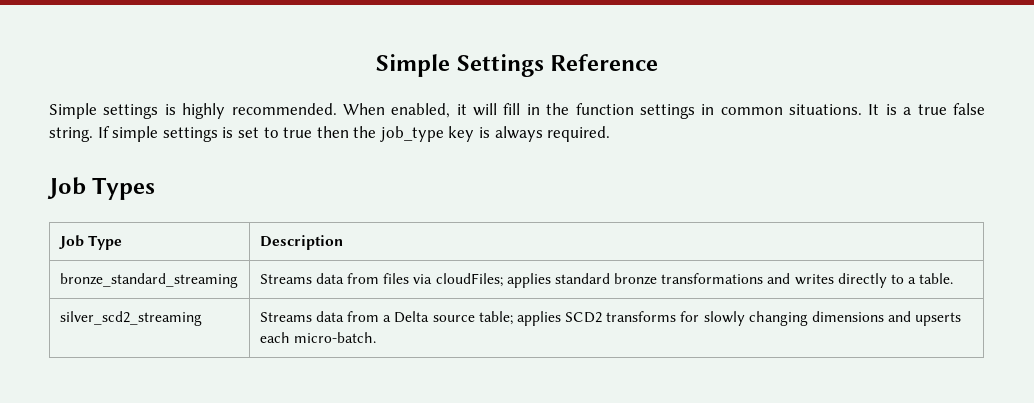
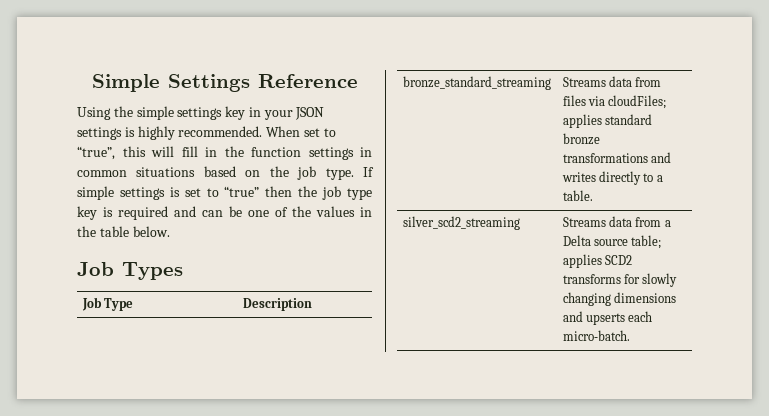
[49,103,97,119] Simple -> [77,106,325,120] Using the simple settings key in your JSON
[391,103,467,118] enabled, it -> [303,128,336,137] [77,146,146,160] set to “true”, this
[789,103,986,115] [49,127,93,142] situations. It is a true false string. -> [136,166,354,180] situations based on the job type.
[283,127,313,138] true -> [224,186,260,197] “true”
[379,126,611,142] job_type key is always required. -> [322,186,372,200] [77,206,372,220] [77,226,170,237] job type key is required and can be one of the values in the table below.

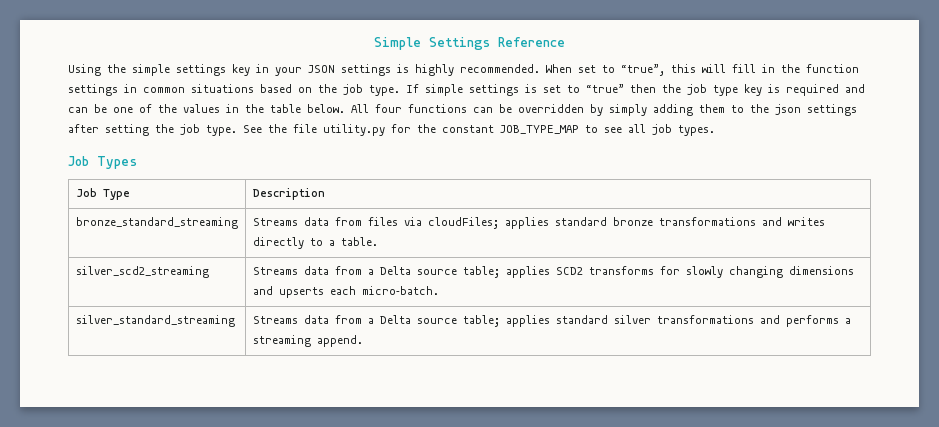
(170, 231) none -> [351,104,857,116] [68,124,715,136] All four functions can be overridden by simply adding them to the json settings after setting the job type. See the file utility.py for the constant JOB_TYPE_MAP to see all job types.
(630, 335) none -> [75,315,235,327] [252,315,851,327] [252,335,363,347] // silver_standard_streaming | Streams data from a Delta source table; applies standard silver transformations and performs a streaming append.

